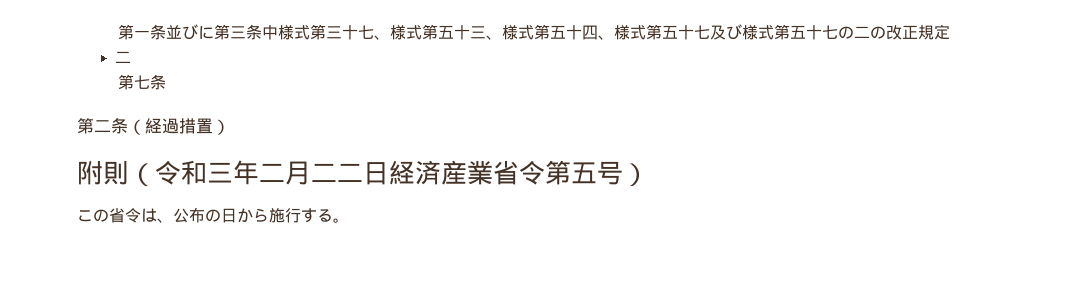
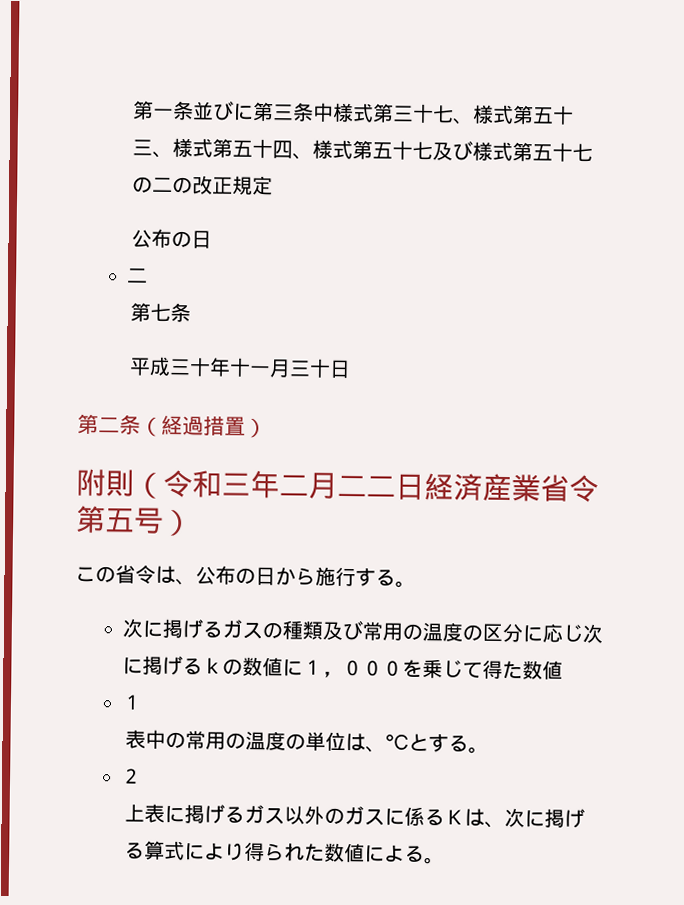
(950, 32) none -> [130,228,212,249] // 公布の日
(166, 82) none -> [128,356,351,379] // 平成三十年十一月三十日
(349, 220) none -> [121,618,603,644] [121,655,563,680] [120,694,143,710] [124,729,489,754] [119,768,142,784] [123,803,585,828] [123,840,445,865] // 次に掲げるガスの種類及び常用の温度の区分に応じ次に掲げるｋの数値に１，０００を乗じて得た数値 // １ // 表中の常用の温度の単位は、℃とする。 // ２ // 上表に掲げるガス以外のガスに係るＫは、次に掲げる算式により得られた数値による。

